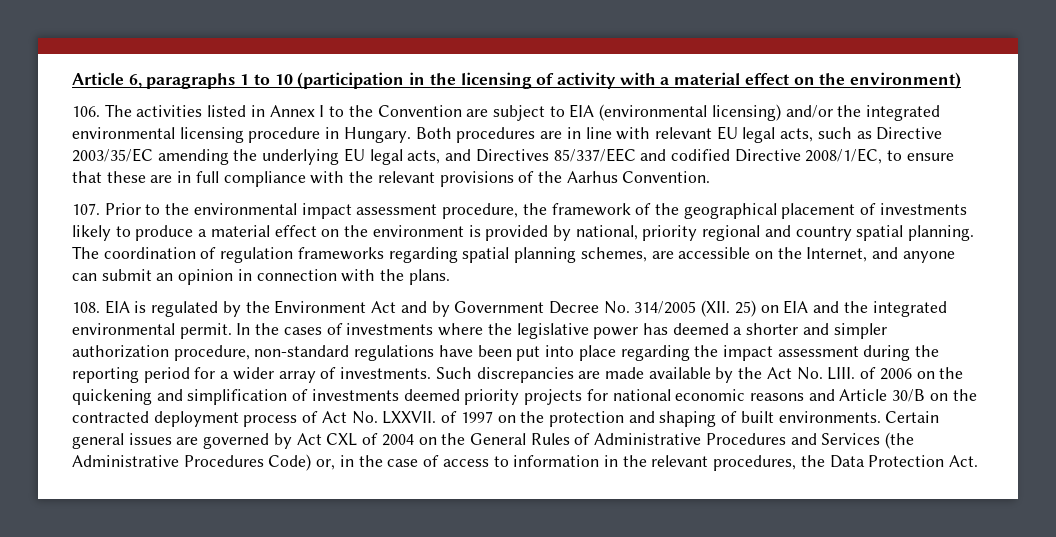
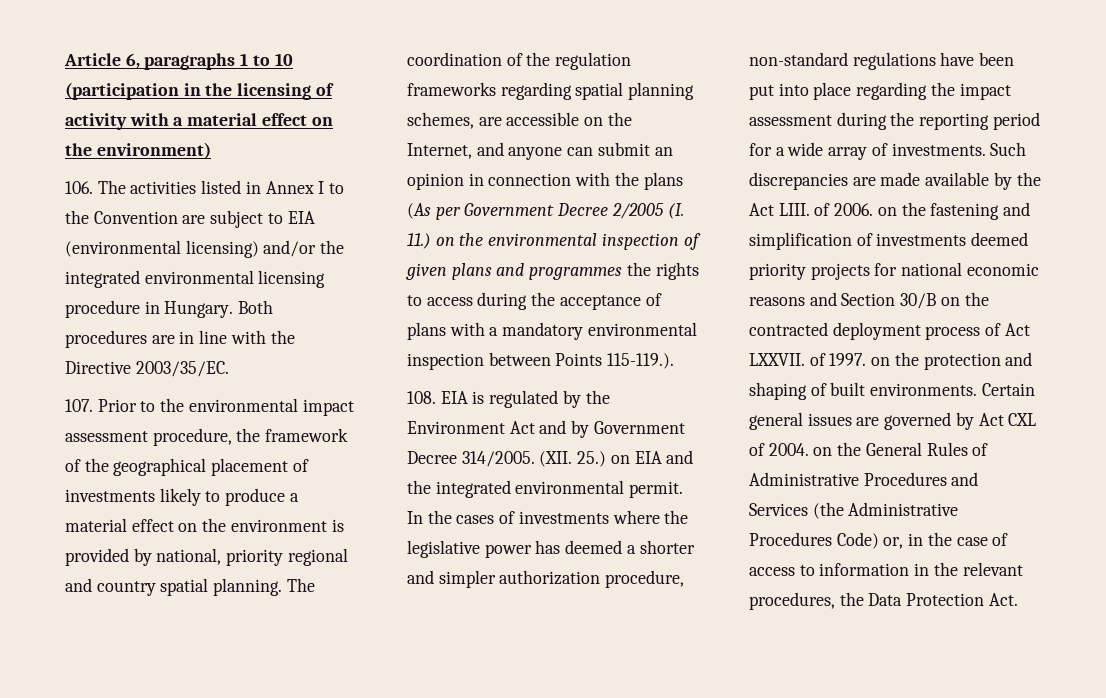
[654,126,943,143] [72,148,954,165] [72,171,711,187] relevant EU legal acts, such as Directive 2003/35/EC amending the underlying EU legal acts, and Directives 85/337/EEC and codified Directive 2008/1/EC, to ensure that these are in full compliance with the relevant provisions of the Aarhus Convention. -> [270,330,295,344] [65,361,229,377] the Directive 2003/35/EC.
(217, 253) none -> [526,52,551,66] the
[408,269,450,285] plans. -> [643,172,683,190] [407,203,684,220] [407,233,701,250] [406,262,699,280] [407,292,662,310] [407,322,697,340] [407,352,675,370] plans (As per Government Decree 2/2005 (I. 11.) on the environmental inspection of given plans and programmes the rights to access during the acceptance of plans with a mandatory environmental inspection between Points 115-119.).
[603,300,756,317] No. 314/2005 (XII. 25) -> [461,451,607,467] 314/2005. (XII. 25.)
[232,367,274,380] wider -> [787,142,824,156] wide
[796,367,823,380] No. -> (774, 209) none
[879,367,964,380] [72,389,152,405] 2006 on the quickening -> [834,202,1000,220] 2006. on the fastening
[839,389,888,401] Article -> [841,293,896,306] Section
[351,411,378,424] No. -> (1030, 329) none
[460,411,493,423] 1997 -> [829,353,867,366] 1997.
[381,434,414,446] 2004 -> [768,443,809,456] 2004.

